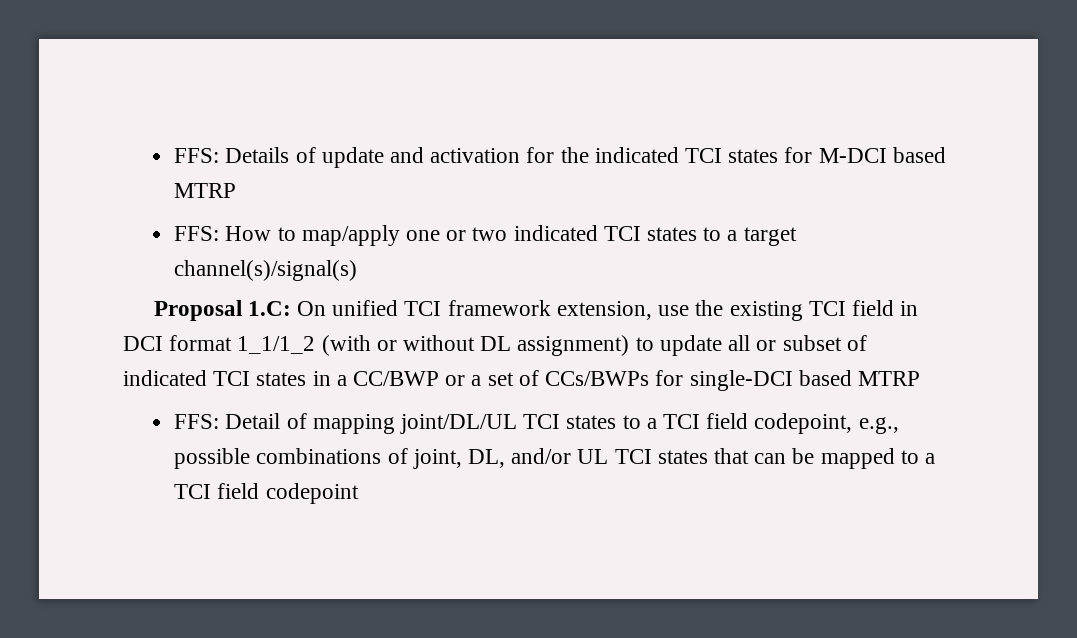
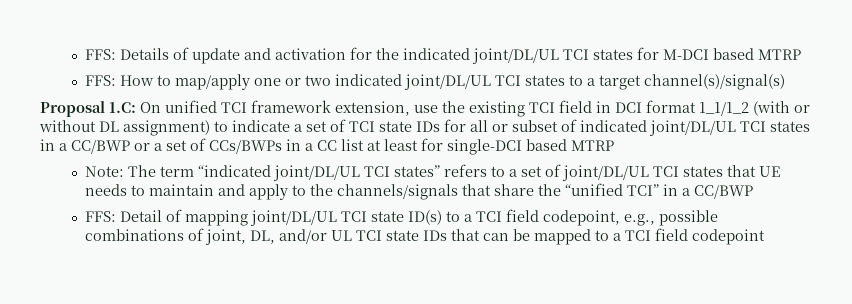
(679, 155) none -> [471,48,559,64] joint/DL/UL
(598, 233) none -> [403,74,491,90] joint/DL/UL
[659,335,722,356] update -> [232,119,466,132] indicate a set of TCI state IDs for
(207, 378) none -> [649,120,736,136] joint/DL/UL
[655,370,920,391] for single-DCI based MTRP -> [286,138,614,155] [84,164,780,181] [84,183,753,200] in a CC list at least for single-DCI based MTRP // Note: The term “indicated joint/DL/UL TCI states” refers to a set of joint/DL/UL TCI states that UE needs to maintain and apply to the channels/signals that share the “unified TCI” in a CC/BWP
[566,415,617,429] states -> [370,210,442,225] state ID(s)
[657,450,708,464] states -> [385,230,447,241] state IDs

